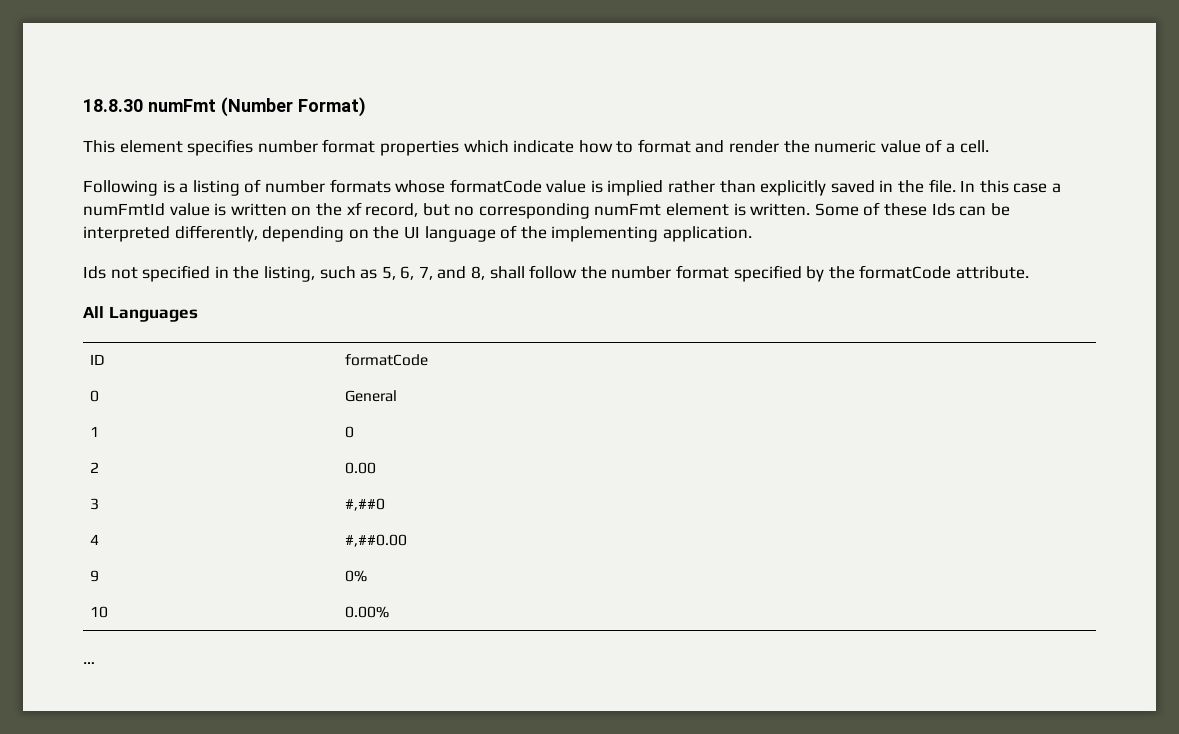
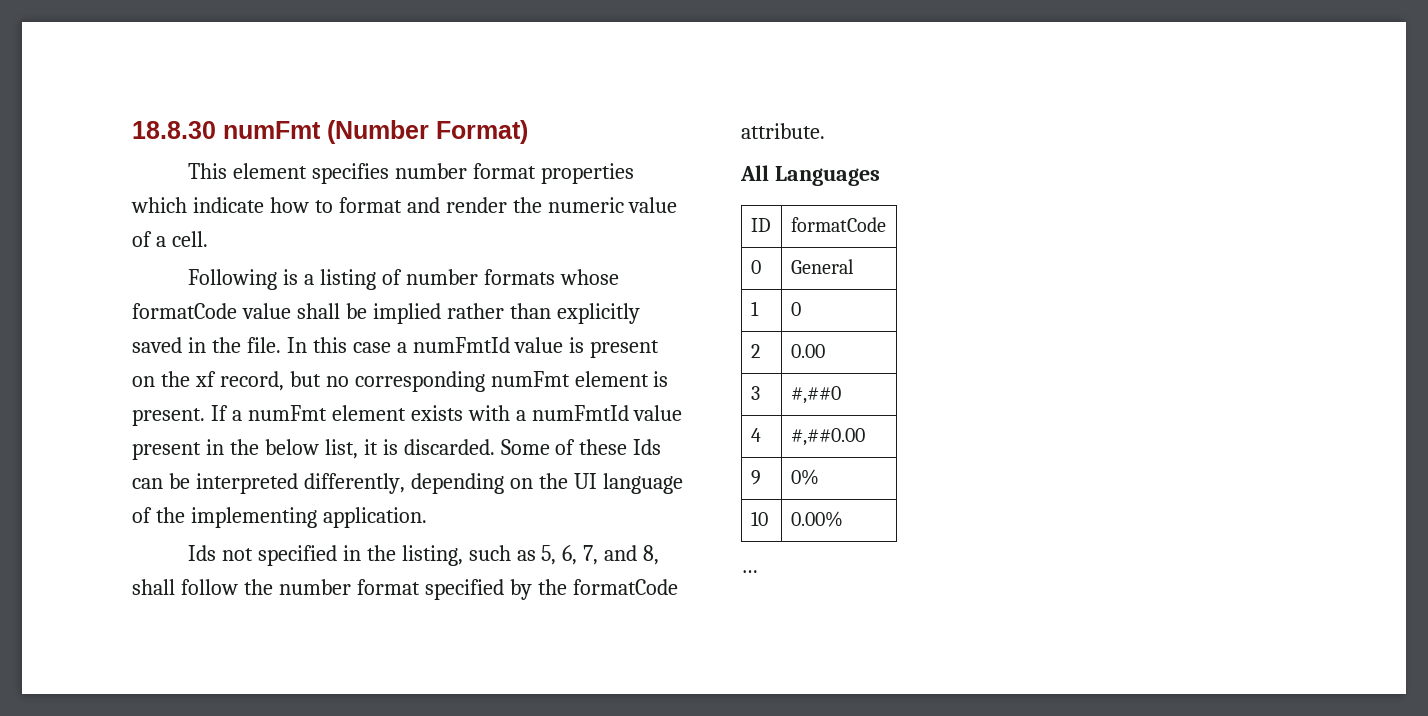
[590,180,603,193] is -> [296,303,367,319] shall be
[230,203,287,216] written -> [590,340,660,358] present
[750,203,811,216] written. -> [132,405,683,426] [132,439,495,460] present. If a numFmt element exists with a numFmtId value present in the below list, it is discarded.

